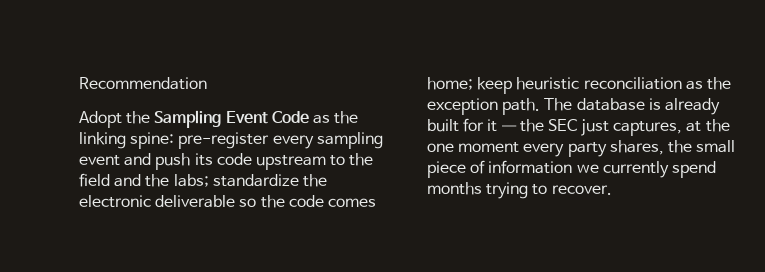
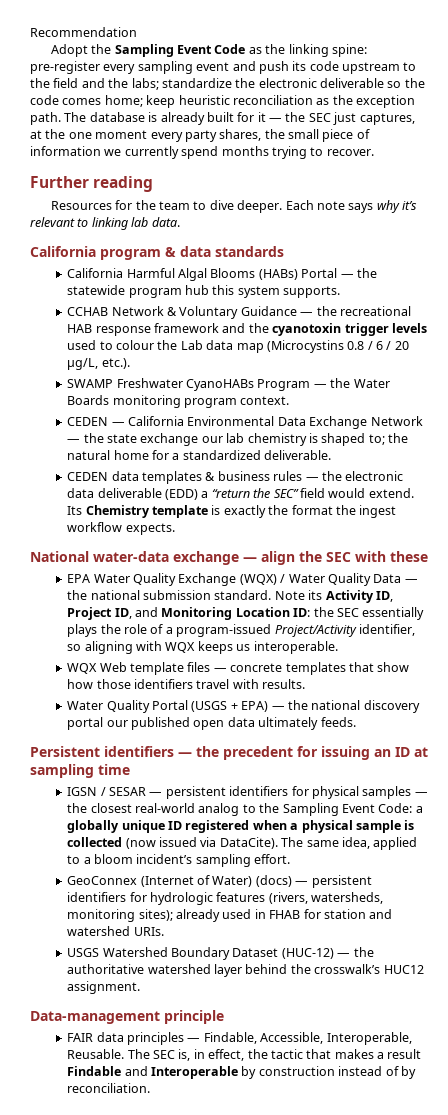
(612, 190) none -> [30,176,154,192] [50,200,418,213] [30,217,180,230] [30,246,284,260] [67,268,377,281] [67,285,341,298] [67,306,411,319] [67,323,427,336] [67,340,409,353] [67,358,130,370] [67,378,390,391] [67,395,290,408] [67,416,423,429] [67,433,409,446] [67,450,332,460] [67,471,404,484] [67,488,414,500] [67,505,397,518] [67,522,175,535] [30,551,428,565] [67,573,418,586] [67,590,393,603] [67,607,425,620] [67,624,415,637] [67,641,338,654] [67,662,410,675] [67,679,306,689] [67,700,420,713] [67,717,356,730] [30,746,428,760] [30,764,130,778] [67,786,428,799] [67,803,423,816] [67,820,415,833] [67,837,418,850] [67,854,291,867] [67,875,372,888] [67,892,384,905] [67,909,393,922] [67,926,164,936] [67,947,374,960] [67,964,424,977] [67,981,141,994] [30,1010,224,1024] [67,1032,412,1045] [67,1049,422,1061] [67,1066,416,1079] [67,1083,151,1093] // Further reading // Resources for the team to dive deeper. Each note says why it’s relevant to linking lab data. // California program & data standards // California Harmful Algal Blooms (HABs) Portal — the statewide program hub this system supports. // CCHAB Network & Voluntary Guidance — the recreational HAB response framework and the cyanotoxin trigger levels used to colour the Lab data map (Microcystins 0.8 / 6 / 20 µg/L, etc.). // SWAMP Freshwater CyanoHABs Program — the Water Boards monitoring program context. // CEDEN — California Environmental Data Exchange Network — the state exchange our lab chemistry is shaped to; the natural home for a standardized deliverable. // CEDEN data templates & business rules — the electronic data deliverable (EDD) a “return the SEC” field would extend. Its Chemistry template is exactly the format the ingest workflow expects. // National water-data exchange — align the SEC with these // EPA Water Quality Exchange (WQX) / Water Quality Data — the national submission standard. Note its Activity ID, Project ID, and Monitoring Location ID: the SEC essentially plays the role of a program-issued Project/Activity identifier, so aligning with WQX keeps us interoperable. // WQX Web template files — concrete templates that show how those identifiers travel with results. // Water Quality Portal (USGS + EPA) — the national discovery portal our published open data ultimately feeds. // Persistent identifiers — the precedent for issuing an ID at sampling time // IGSN / SESAR — persistent identifiers for physical samples — the closest real-world analog to the Sampling Event Code: a globally unique ID registered when a physical sample is collected (now issued via DataCite). The same idea, applied to a bloom incident’s sampling effort. // GeoConnex (Internet of Water) (docs) — persistent identifiers for hydrologic features (rivers, watersheds, monitoring sites); already used in FHAB for station and watershed URIs. // USGS Watershed Boundary Dataset (HUC-12) — the authoritative watershed layer behind the crosswalk’s HUC12 assignment. // Data-management principle // FAIR data principles — Findable, Accessible, Interoperable, Reusable. The SEC is, in effect, the tactic that makes a result Findable and Interoperable by construction instead of by reconciliation.

